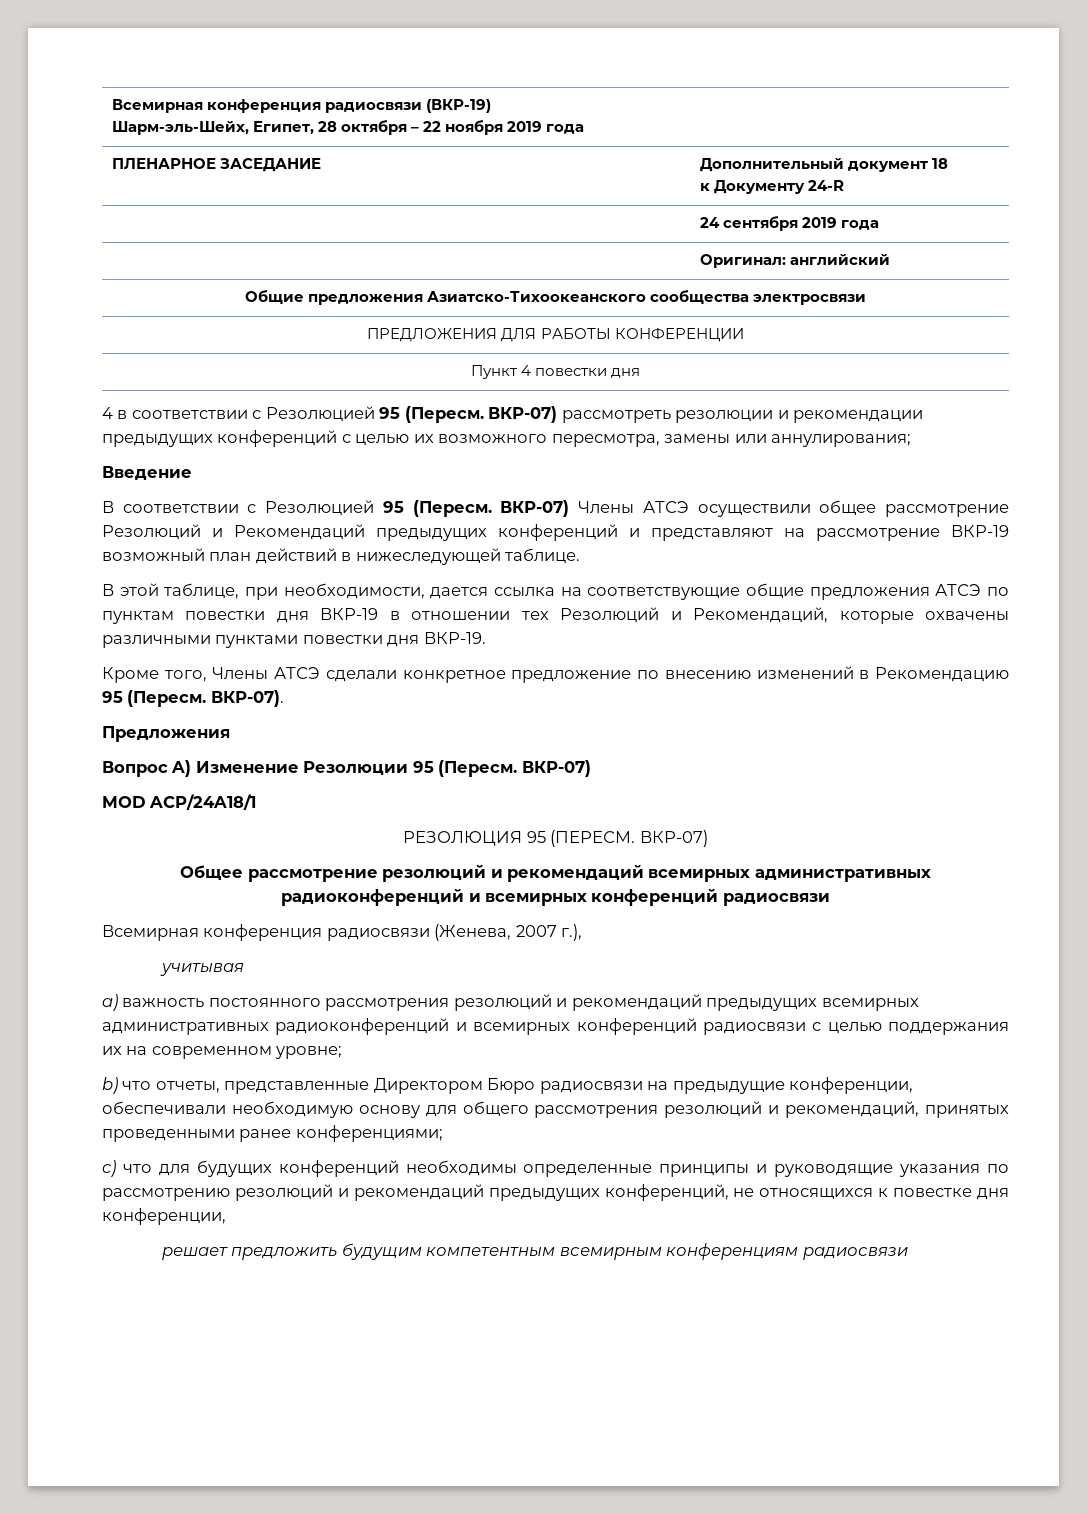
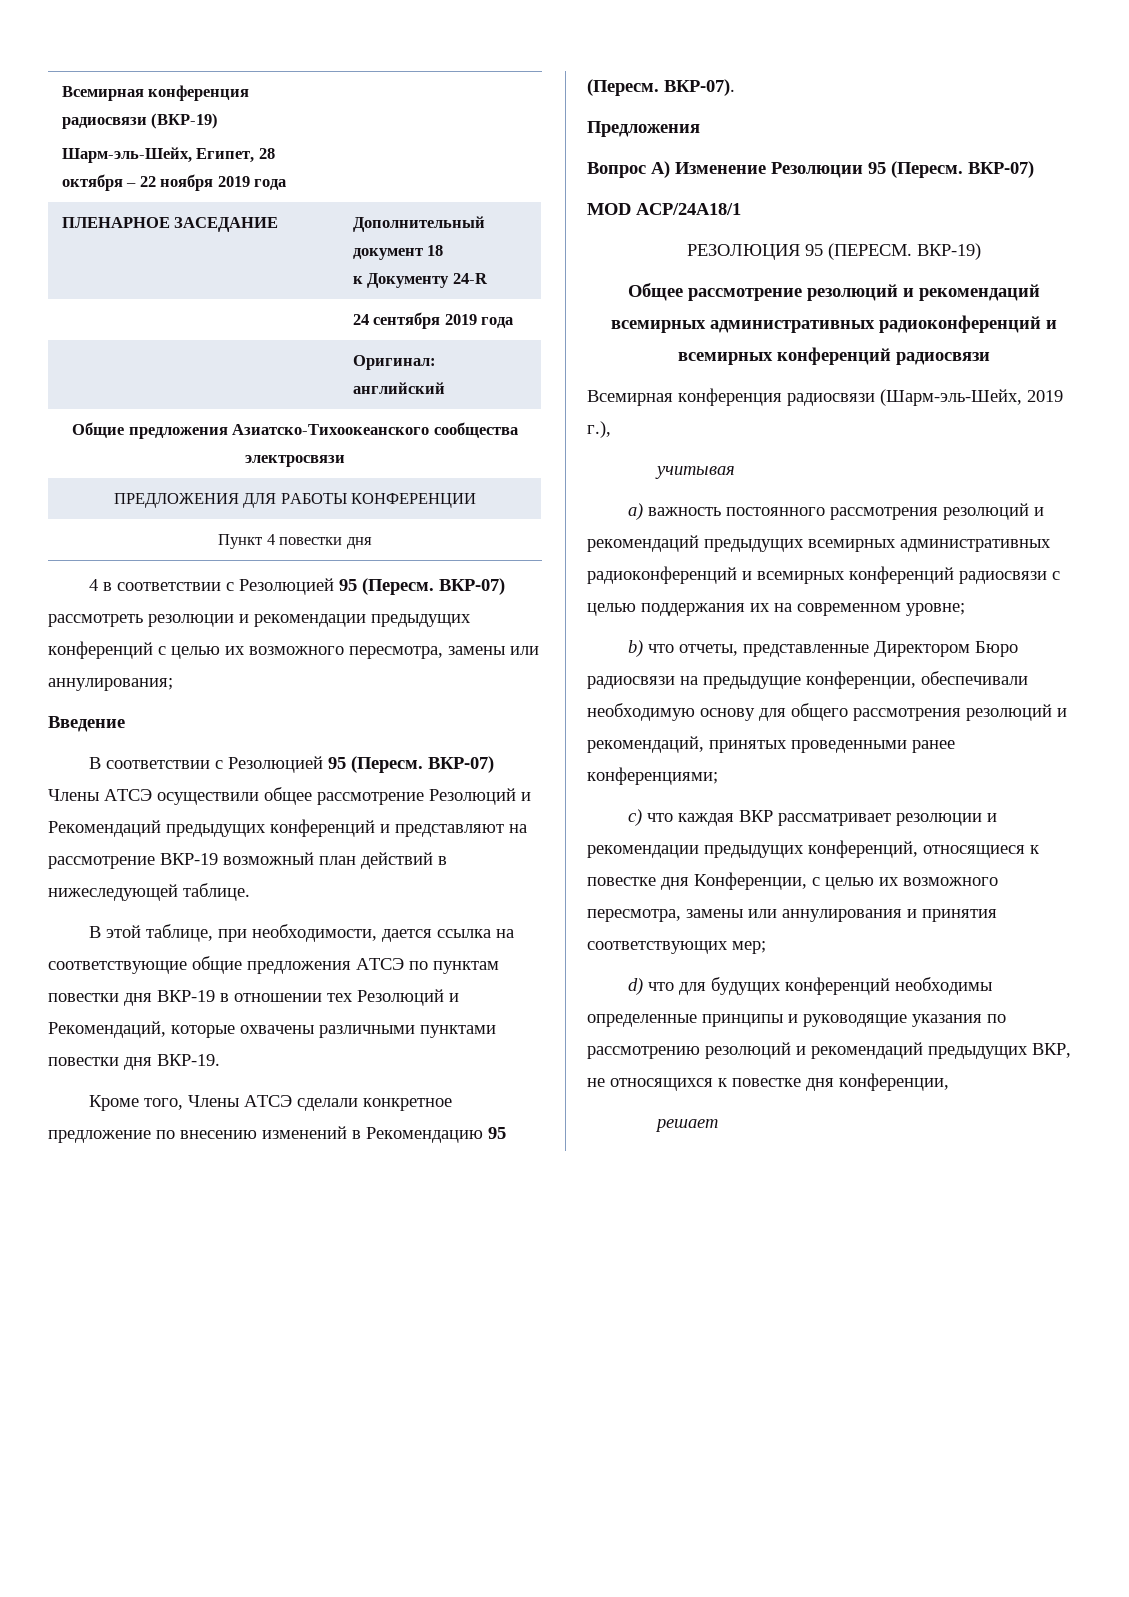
[639,830,708,847] ВКР-07) -> [917,243,981,260] ВКР-19)
[434,924,557,941] (Женева, 2007 -> [880,389,1063,406] (Шарм-эль-Шейх, 2019
(152, 1168) none -> [677,810,997,826] [587,840,1039,858] [587,872,998,890] [587,909,997,922] [587,941,766,954] [627,978,674,995] каждая ВКР рассматривает резолюции и рекомендации предыдущих конференций, относящиеся к повестке дня Конференции, с целью их возможного пересмотра, замены или аннулирования и принятия соответствующих мер; // d) что
[604,1184,729,1201] конференций, -> [1032,1043,1071,1058] ВКР,
[231,1243,908,1260] предложить будущим компетентным всемирным конференциям радиосвязи -> (718, 1125) none

